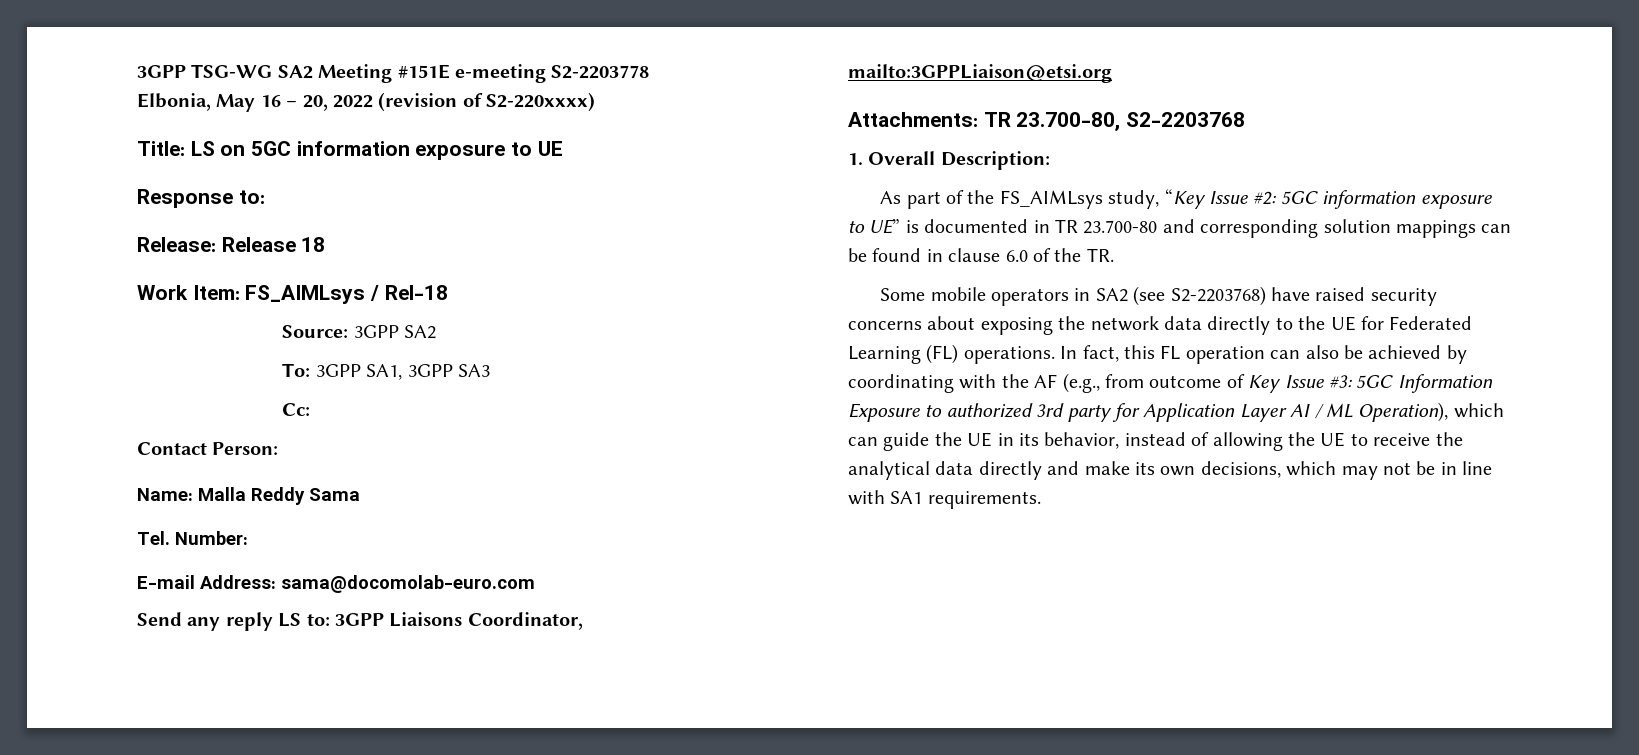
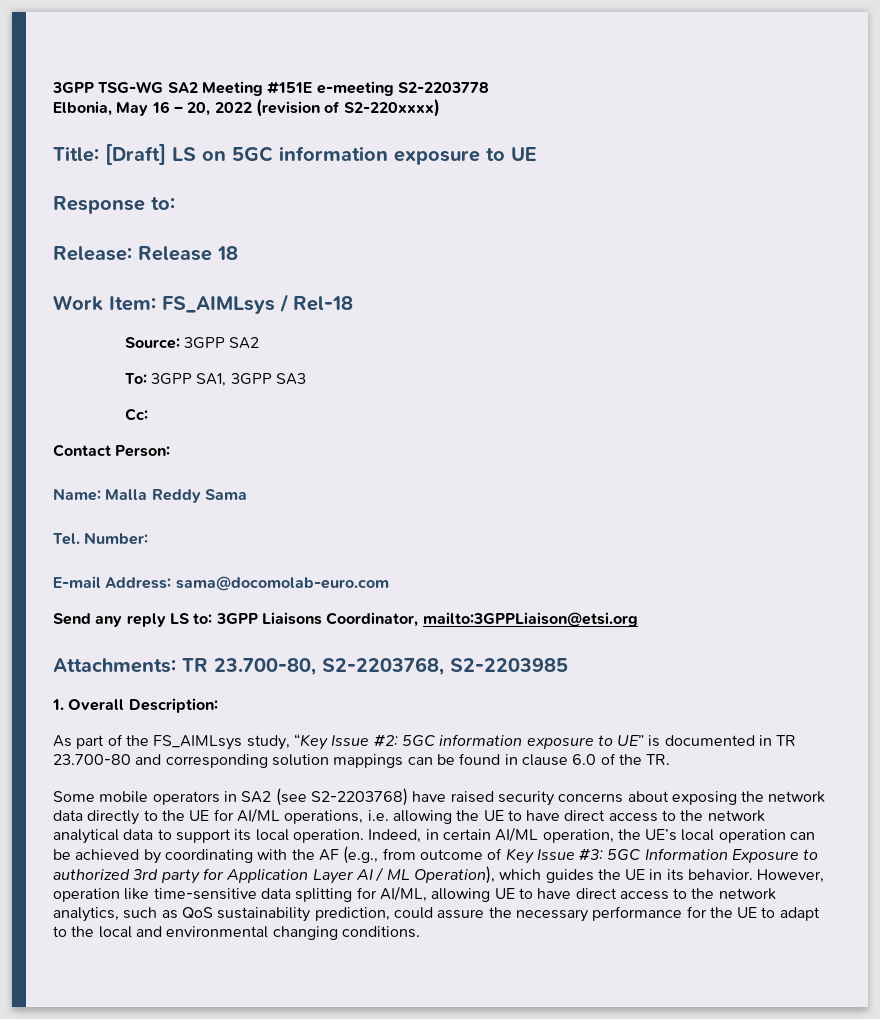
(185, 148) none -> [105,144,166,165] [Draft]
[1126,112,1246,127] S2-2203768 -> [322,657,568,676] S2-2203768, S2-2203985
[1389,316,1473,330] [848,344,1181,364] Federated Learning (FL) operations. In fact, this FL -> [236,808,765,824] [53,827,715,844] AI/ML operations, i.e. allowing the UE to have direct access to the network analytical data to support its local operation. Indeed, in certain AI/ML operation, the UE’s local
[1305,345,1339,359] also -> (816, 836) none
[848,432,930,451] can guide -> [545,869,594,883] guides
[1044,432,1463,451] [848,461,1493,480] [848,490,1041,509] behavior, instead of allowing the UE to receive the analytical data directly and make its own decisions, which may not be in line with SA1 requirements. -> [688,869,825,883] [53,886,776,902] [53,906,820,922] [53,926,420,940] behavior. However, operation like time-sensitive data splitting for AI/ML, allowing UE to have direct access to the network analytics, such as QoS sustainability prediction, could assure the necessary performance for the UE to adapt to the local and environmental changing conditions.

